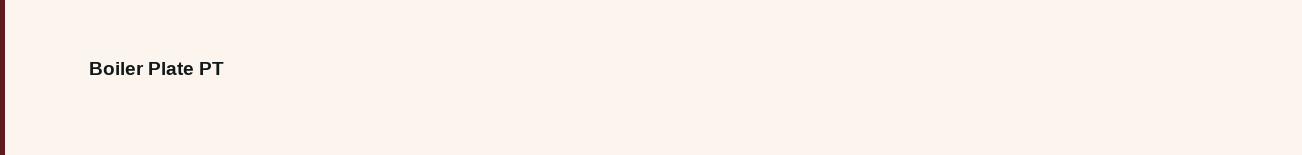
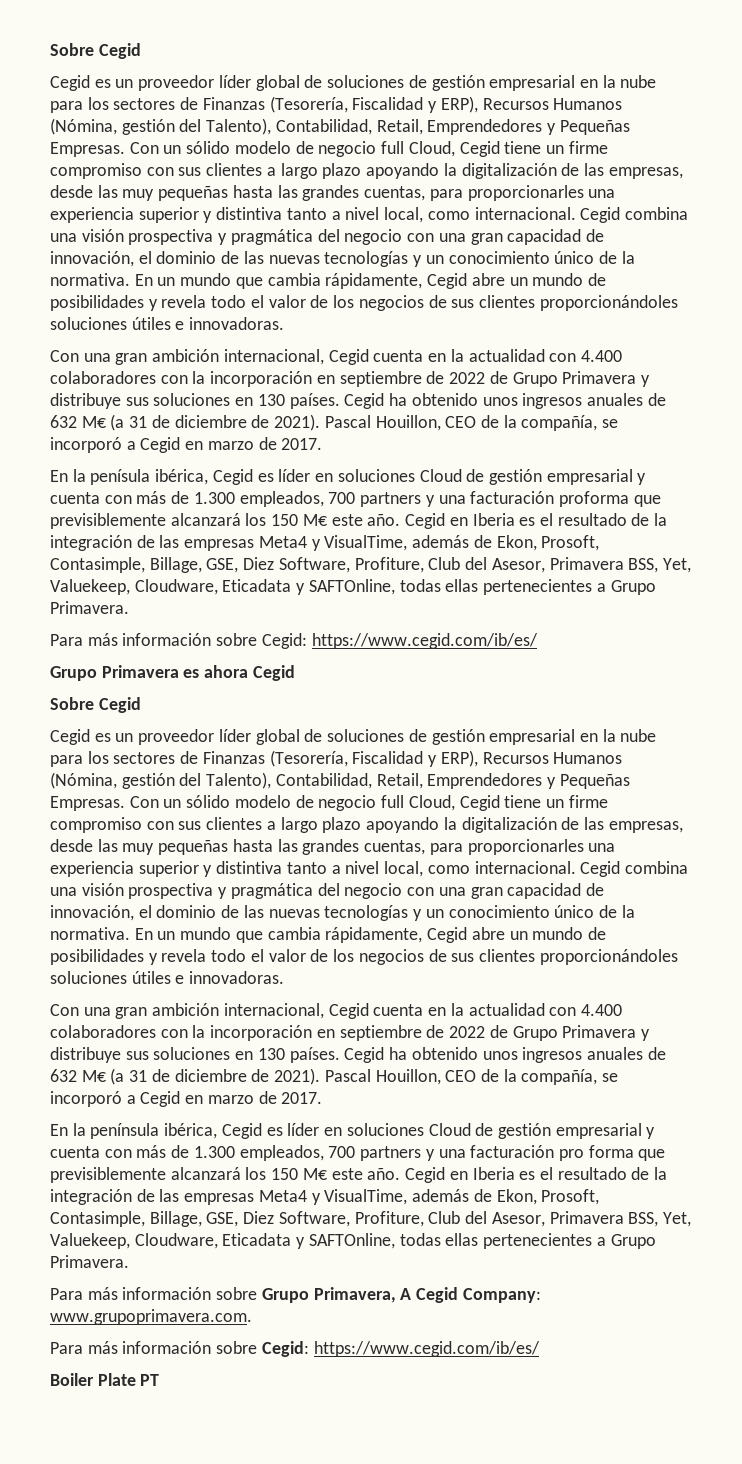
(89, 68) none -> [50,43,141,59] [50,75,657,91] [50,96,623,113] [50,118,630,135] [50,141,608,157] [50,163,683,179] [50,185,616,201] [50,207,688,223] [50,229,604,245] [50,251,635,267] [50,273,606,289] [50,295,678,311] [50,317,285,330] [50,349,622,365] [50,371,650,387] [50,393,666,409] [50,414,619,431] [50,437,323,453] [50,469,647,485] [50,491,661,507] [50,513,668,529] [50,535,600,551] [50,557,691,573] [50,579,656,595] [50,601,129,614] [50,633,538,649] [50,665,295,681] [50,697,141,713] [50,729,657,745] [50,750,623,767] [50,772,630,789] [50,795,608,811] [50,817,683,833] [50,839,616,855] [50,861,688,877] [50,883,604,899] [50,905,635,921] [50,927,606,943] [50,949,678,965] [50,971,285,984] [50,1003,622,1019] [50,1025,650,1041] [50,1047,666,1063] [50,1068,619,1085] [50,1091,323,1107] [50,1123,656,1139] [50,1145,666,1161] [50,1167,668,1183] [50,1189,600,1205] [50,1211,691,1227] [50,1233,656,1249] [50,1255,129,1268] [50,1287,541,1303] [50,1309,252,1325] [50,1341,540,1357] Sobre Cegid // Cegid es un proveedor líder global de soluciones de gestión empresarial en la nube para los sectores de Finanzas (Tesorería, Fiscalidad y ERP), Recursos Humanos (Nómina, gestión del Talento), Contabilidad, Retail, Emprendedores y Pequeñas Empresas. Con un sólido modelo de negocio full Cloud, Cegid tiene un firme compromiso con sus clientes a largo plazo apoyando la digitalización de las empresas, desde las muy pequeñas hasta las grandes cuentas, para proporcionarles una experiencia superior y distintiva tanto a nivel local, como internacional. Cegid combina una visión prospectiva y pragmática del negocio con una gran capacidad de innovación, el dominio de las nuevas tecnologías y un conocimiento único de la normativa. En un mundo que cambia rápidamente, Cegid abre un mundo de posibilidades y revela todo el valor de los negocios de sus clientes proporcionándoles soluciones útiles e innovadoras. // Con una gran ambición internacional, Cegid cuenta en la actualidad con 4.400 colaboradores con la incorporación en septiembre de 2022 de Grupo Primavera y distribuye sus soluciones en 130 países. Cegid ha obtenido unos ingresos anuales de 632 M€ (a 31 de diciembre de 2021). Pascal Houillon, CEO de la compañía, se incorporó a Cegid en marzo de 2017. // En la penísula ibérica, Cegid es líder en soluciones Cloud de gestión empresarial y cuenta con más de 1.300 empleados, 700 partners y una facturación proforma que previsiblemente alcanzará los 150 M€ este año. Cegid en Iberia es el resultado de la integración de las empresas Meta4 y VisualTime, además de Ekon, Prosoft, Contasimple, Billage, GSE, Diez Software, Profiture, Club del Asesor, Primavera BSS, Yet, Valuekeep, Cloudware, Eticadata y SAFTOnline, todas ellas pertenecientes a Grupo Primavera. // Para más información sobre Cegid: https://www.cegid.com/ib/es/ // Grupo Primavera es ahora Cegid // Sobre Cegid // Cegid es un proveedor líder global de soluciones de gestión empresarial en la nube para los sectores de Finanzas (Tesorería, Fiscalidad y ERP), Recursos Humanos (Nómina, gestión del Talento), Contabilidad, Retail, Emprendedores y Pequeñas Empresas. Con un sólido modelo de negocio full Cloud, Cegid tiene un firme compromiso con sus clientes a largo plazo apoyando la digitalización de las empresas, desde las muy pequeñas hasta las grandes cuentas, para proporcionarles una experiencia superior y distintiva tanto a nivel local, como internacional. Cegid combina una visión prospectiva y pragmática del negocio con una gran capacidad de innovación, el dominio de las nuevas tecnologías y un conocimiento único de la normativa. En un mundo que cambia rápidamente, Cegid abre un mundo de posibilidades y revela todo el valor de los negocios de sus clientes proporcionándoles soluciones útiles e innovadoras. // Con una gran ambición internacional, Cegid cuenta en la actualidad con 4.400 colaboradores con la incorporación en septiembre de 2022 de Grupo Primavera y distribuye sus soluciones en 130 países. Cegid ha obtenido unos ingresos anuales de 632 M€ (a 31 de diciembre de 2021). Pascal Houillon, CEO de la compañía, se incorporó a Cegid en marzo de 2017. // En la península ibérica, Cegid es líder en soluciones Cloud de gestión empresarial y cuenta con más de 1.300 empleados, 700 partners y una facturación pro forma que previsiblemente alcanzará los 150 M€ este año. Cegid en Iberia es el resultado de la integración de las empresas Meta4 y VisualTime, además de Ekon, Prosoft, Contasimple, Billage, GSE, Diez Software, Profiture, Club del Asesor, Primavera BSS, Yet, Valuekeep, Cloudware, Eticadata y SAFTOnline, todas ellas pertenecientes a Grupo Primavera. // Para más información sobre Grupo Primavera, A Cegid Company: www.grupoprimavera.com. // Para más información sobre Cegid: https://www.cegid.com/ib/es/ //

